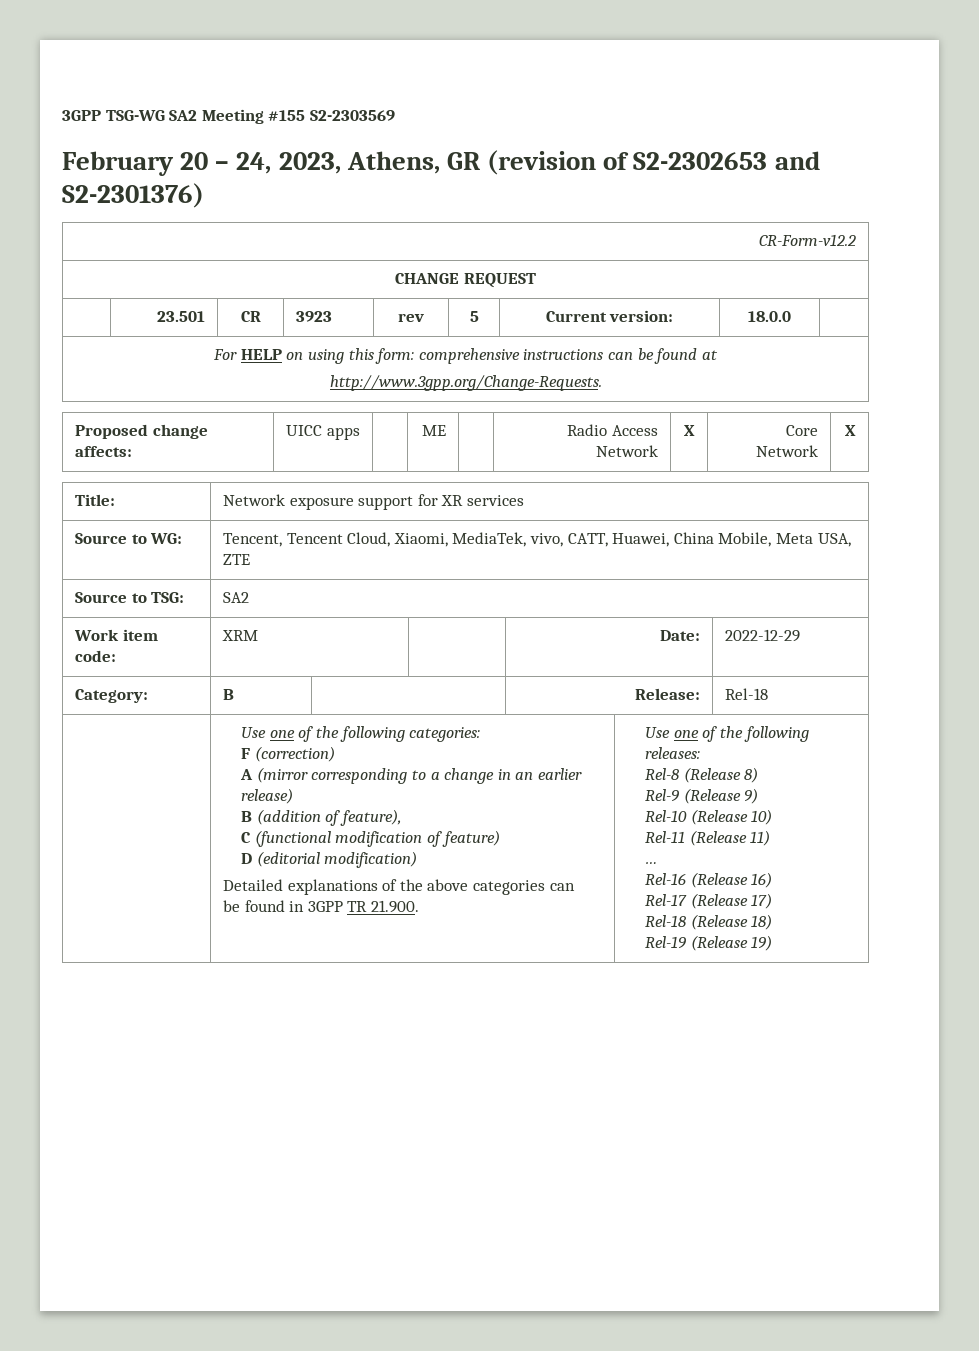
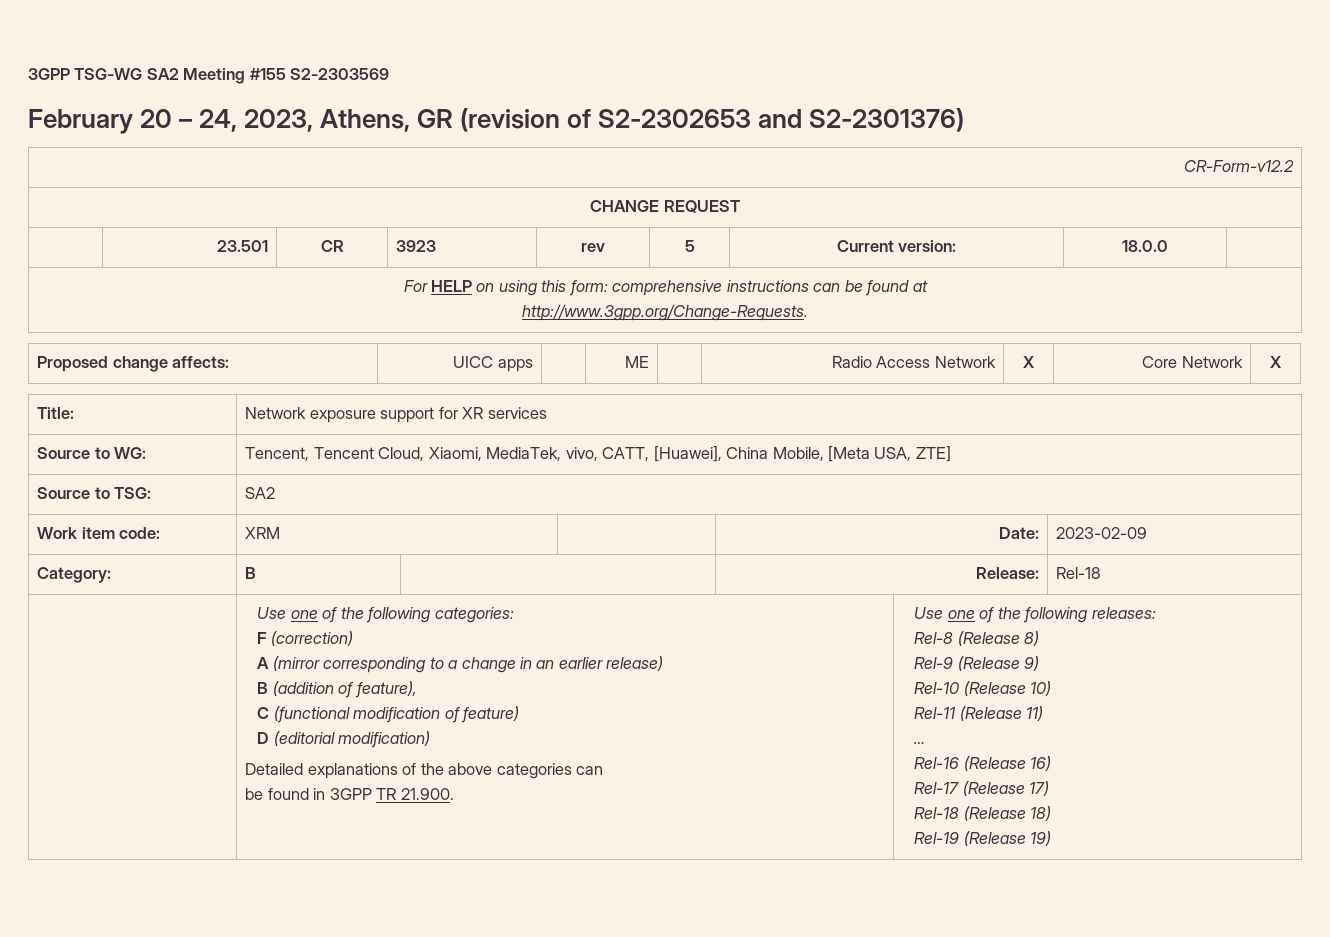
[612,533,670,547] Huawei, -> [653,446,722,462] [Huawei],
[775,533,851,547] [223,554,251,565] Meta USA, ZTE -> [828,446,951,462] [Meta USA, ZTE]
[725,629,801,642] 2022-12-29 -> [1056,527,1148,539] 2023-02-09

